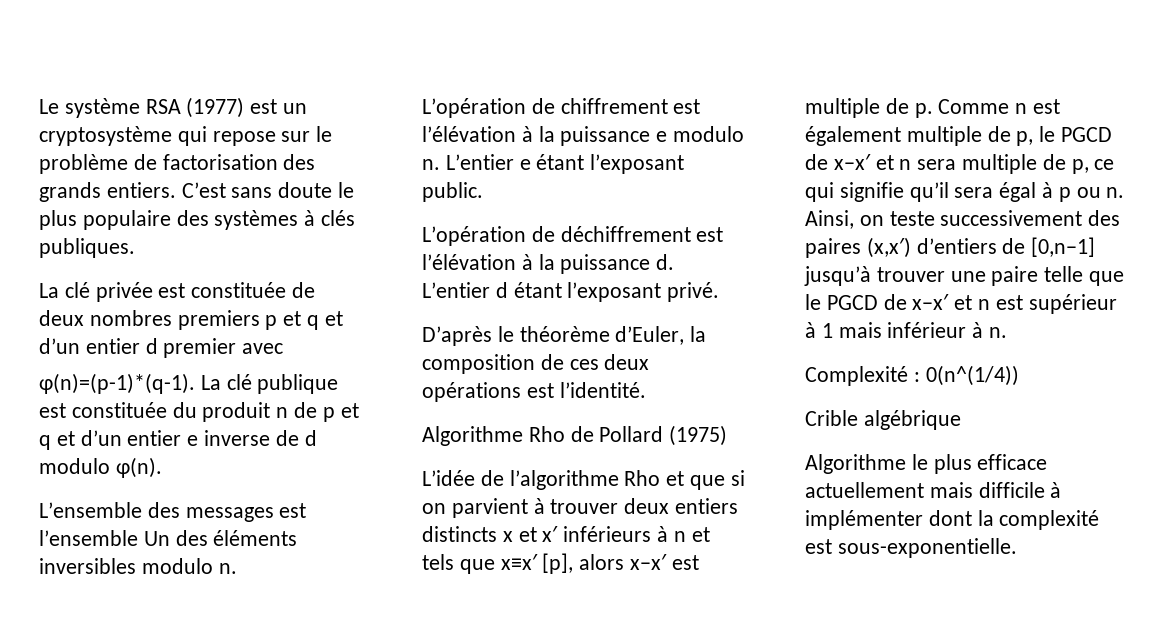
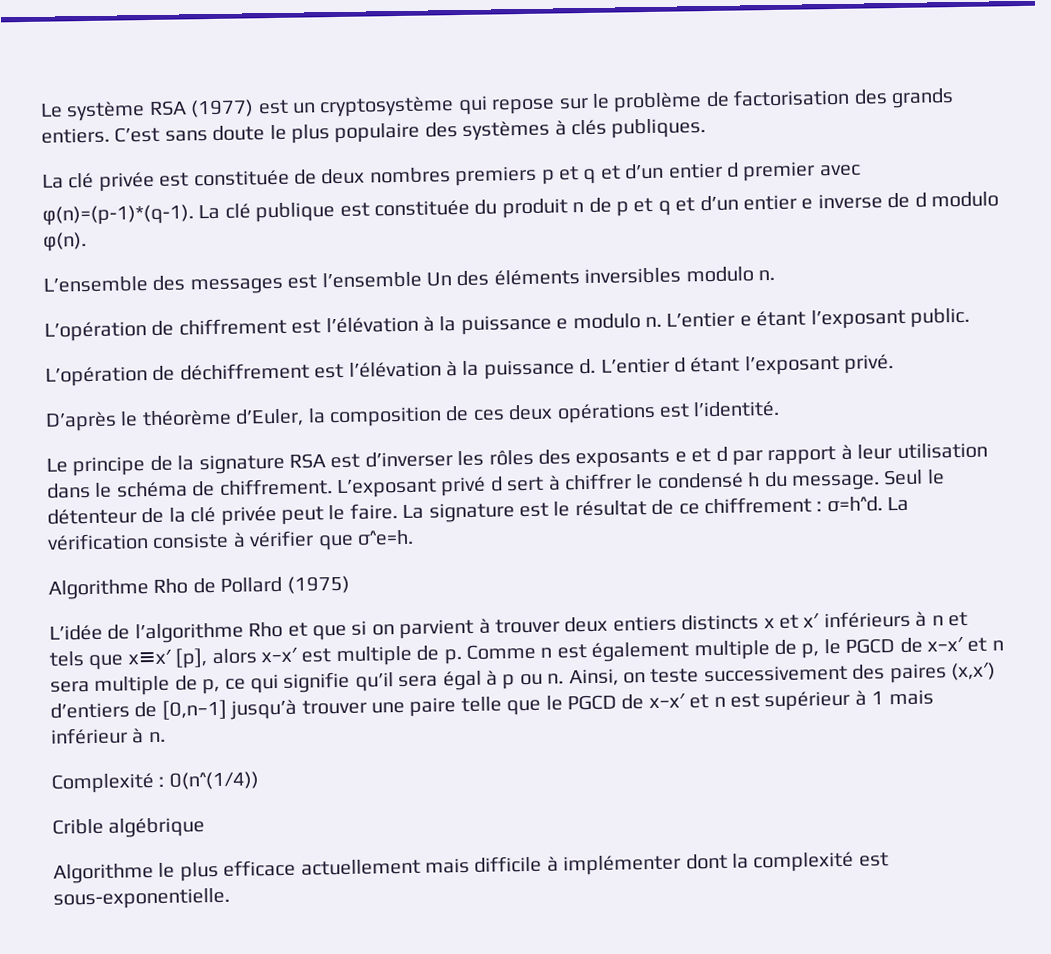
(646, 390) none -> [46,442,988,477] [47,469,945,499] [47,496,910,526] [47,529,414,551] // Le principe de la signature RSA est d’inverser les rôles des exposants e et d par rapport à leur utilisation dans le schéma de chiffrement. L’exposant privé d sert à chiffrer le condensé h du message. Seul le détenteur de la clé privée peut le faire. La signature est le résultat de ce chiffrement : σ=h^d. La vérification consiste à vérifier que σ^e=h.

